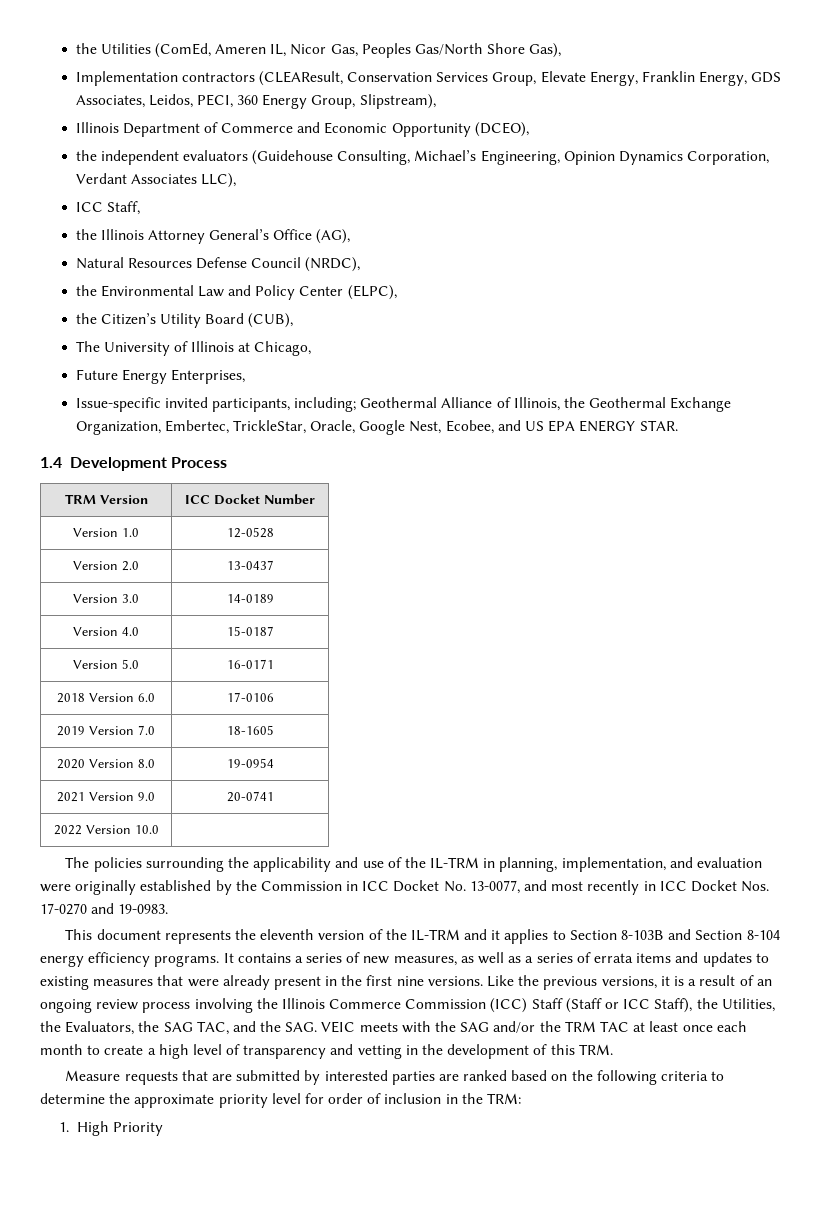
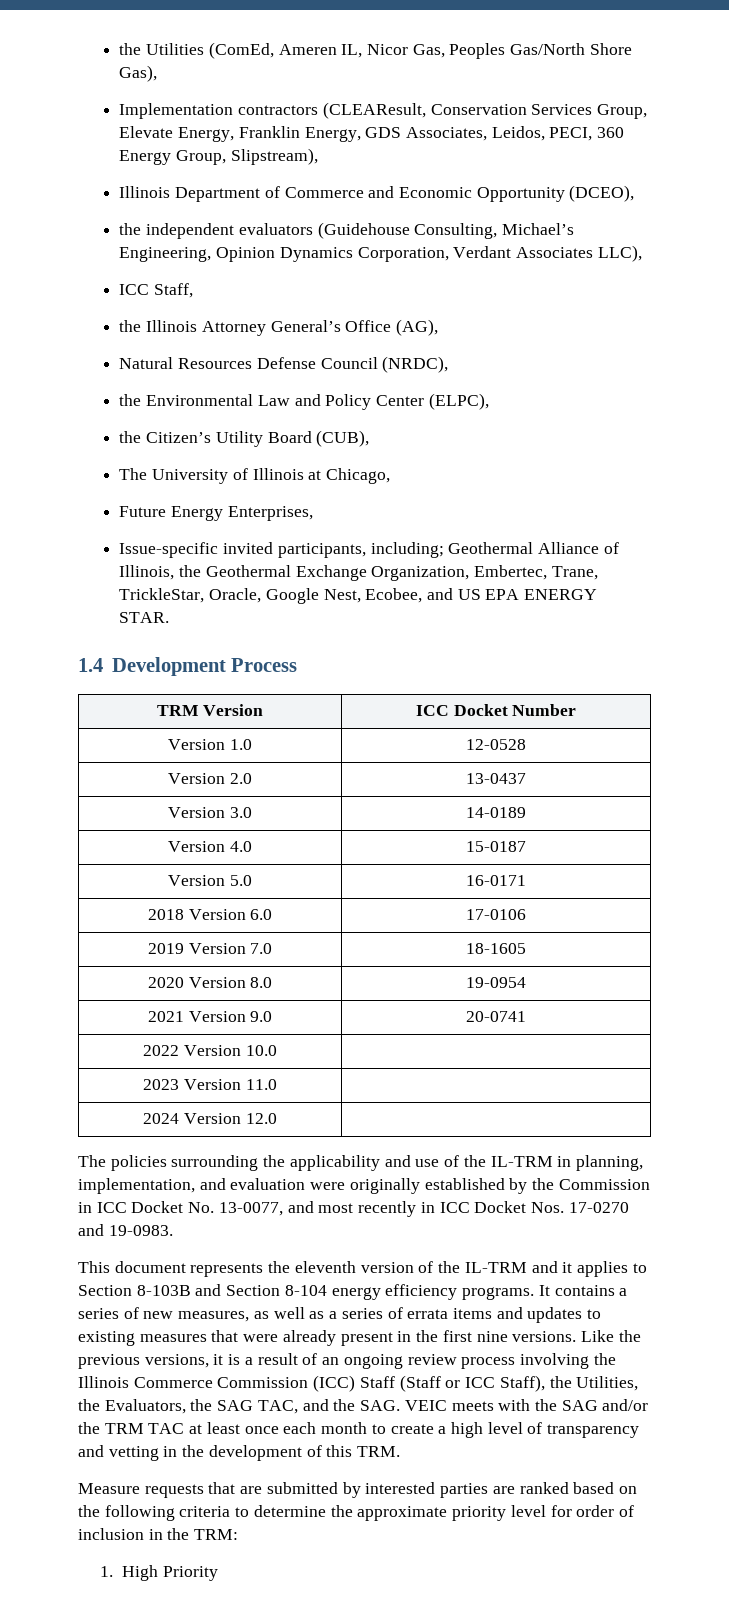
(229, 427) none -> [551,566,598,580] Trane,
(159, 829) none -> [143,1079,277,1090] [143,1113,277,1124] // 2023 Version 11.0 | // 2024 Version 12.0 |

